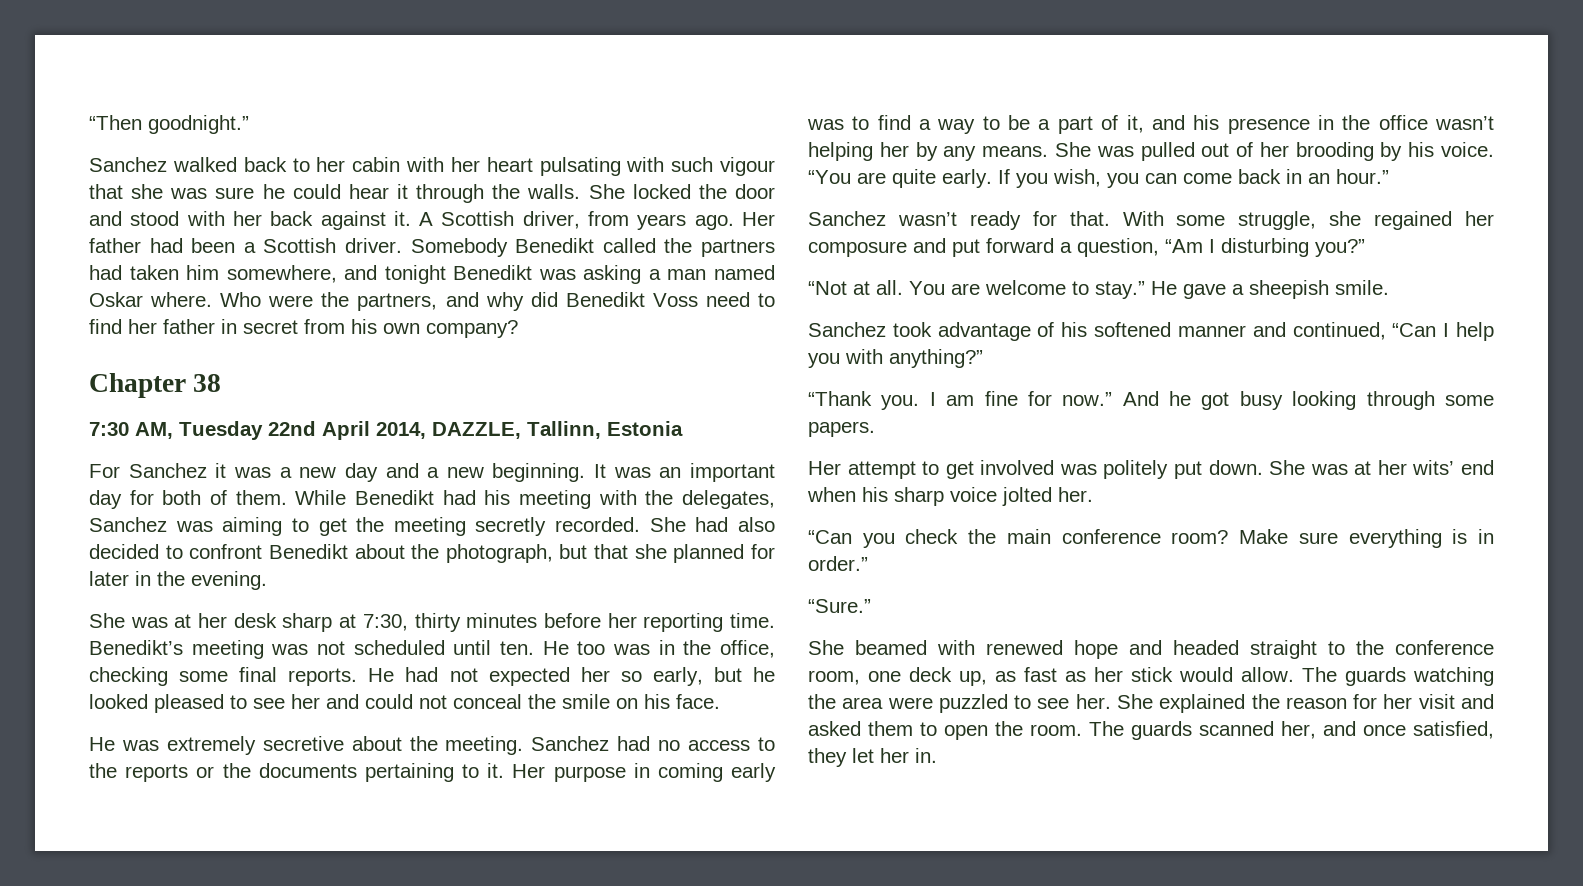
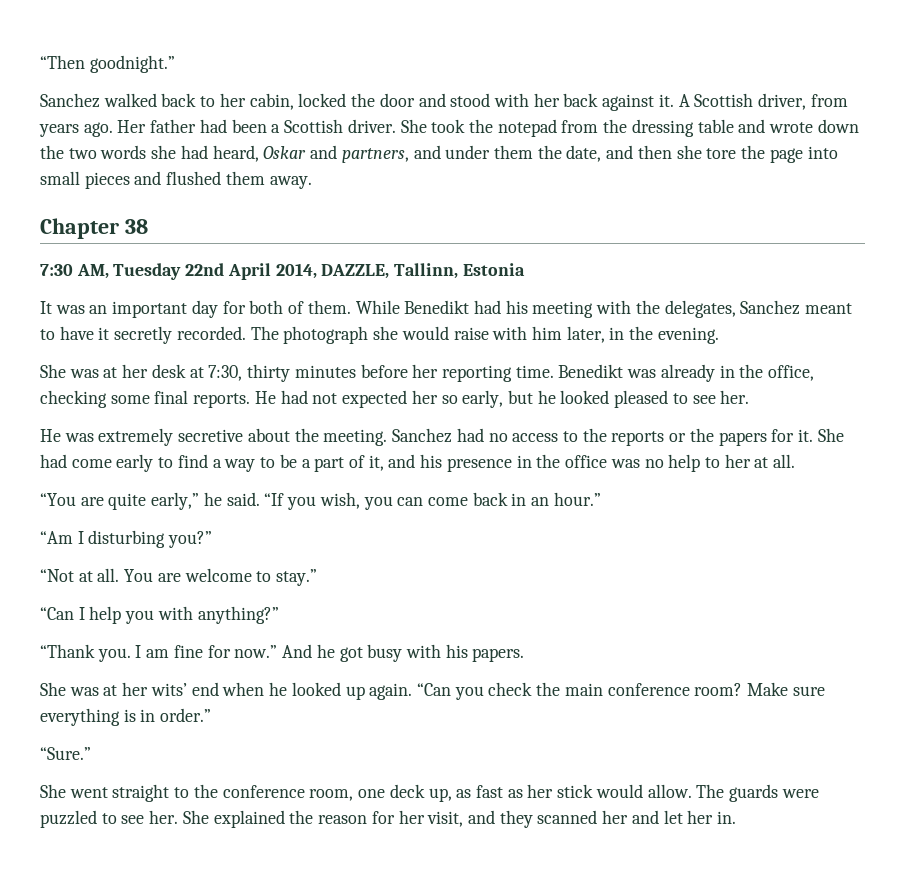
[352,157,776,176] [89,184,625,203] cabin with her heart pulsating with such vigour that she was sure he could hear it through the walls. She -> [249,93,294,110] cabin,
[410,238,776,257] [89,265,775,284] [89,292,776,311] [89,319,518,338] Somebody Benedikt called the partners had taken him somewhere, and tonight Benedikt was asking a man named Oskar where. Who were the partners, and why did Benedikt Voss need to find her father in secret from his own company? -> [400,119,859,137] [40,145,838,163] [40,171,312,189] She took the notepad from the dressing table and wrote down the two words she had heard, Oskar and partners, and under them the date, and then she tore the page into small pieces and flushed them away.
[89,463,586,482] For Sanchez it was a new day and a new beginning. -> (525, 269) none
[175,517,775,536] [89,544,775,563] [89,571,129,586] was aiming to get the meeting secretly recorded. She had also decided to confront Benedikt about the photograph, but that she planned for later -> [805,303,853,314] [40,326,605,344] meant to have it secretly recorded. The photograph she would raise with him later,
[282,613,333,632] sharp -> (186, 371) none
[89,640,651,659] Benedikt’s meeting was not scheduled until ten. He too was -> [558,364,715,382] Benedikt was already
[291,694,720,709] her and could not conceal the smile on his face. -> [720,390,750,404] her.
[258,763,776,782] [807,119,844,130] documents pertaining to it. Her purpose in coming early was -> [718,428,844,446] [40,454,154,472] papers for it. She had come early
[1435,116,1494,130] [808,142,1494,161] [808,169,1010,188] wasn’t helping her by any means. She was pulled out of her brooding by his voice. “You are quite early. If -> [610,454,796,472] [40,492,285,510] was no help to her at all. // “You are quite early,” he said. “If
[808,211,1494,230] [808,238,1159,257] Sanchez wasn’t ready for that. With some struggle, she regained her composure and put forward a question, -> (601, 499) none
[1151,280,1389,299] [808,322,1386,341] He gave a sheepish smile. // Sanchez took advantage of his softened manner and continued, -> (318, 577) //
[1292,391,1494,410] [808,421,875,437] [808,460,1263,479] looking through some papers. // Her attempt to get involved was politely put down. -> [405,644,525,662] with his papers. //
[862,487,1093,506] his sharp voice jolted her. // -> [269,682,413,700] he looked up again.
[855,640,1239,659] beamed with renewed hope and headed -> [69,787,108,798] went
[1413,667,1494,686] [808,694,884,709] watching the area -> (779, 793) none
[1418,694,1495,709] [808,721,1494,740] [808,748,847,767] visit and asked them to open the room. The guards scanned her, and once satisfied, they -> [427,810,659,828] visit, and they scanned her and

